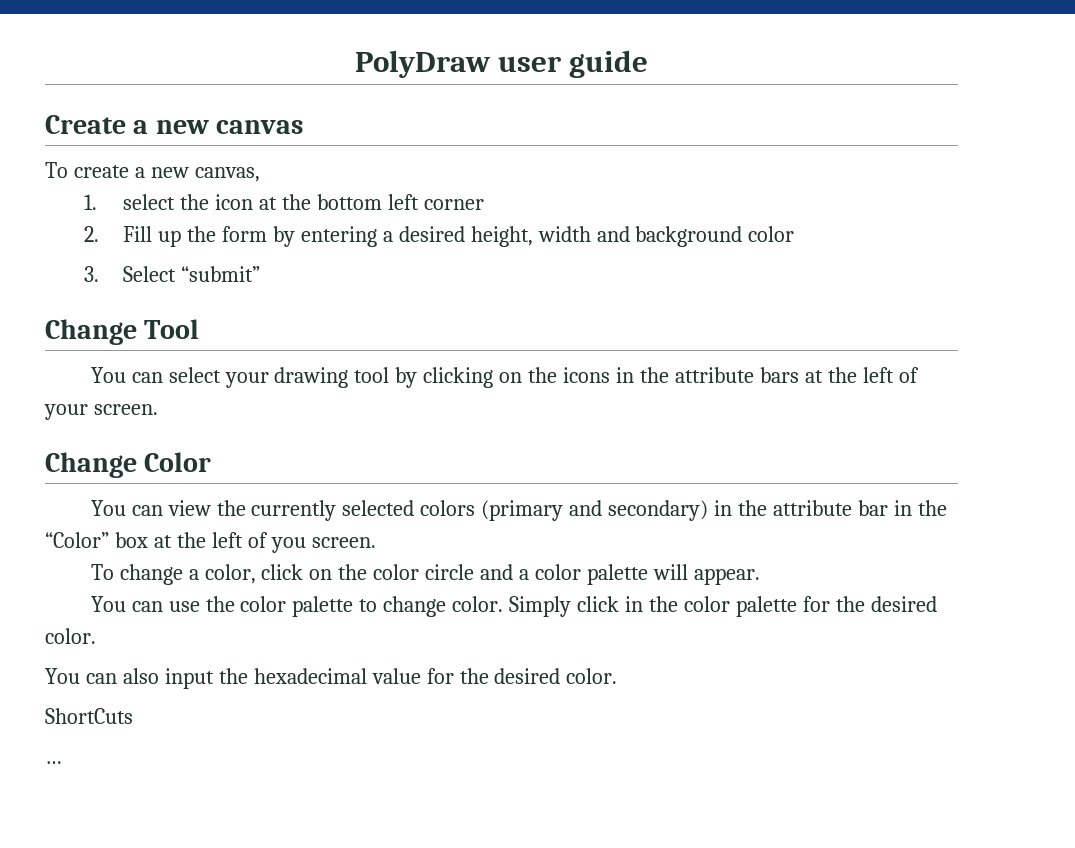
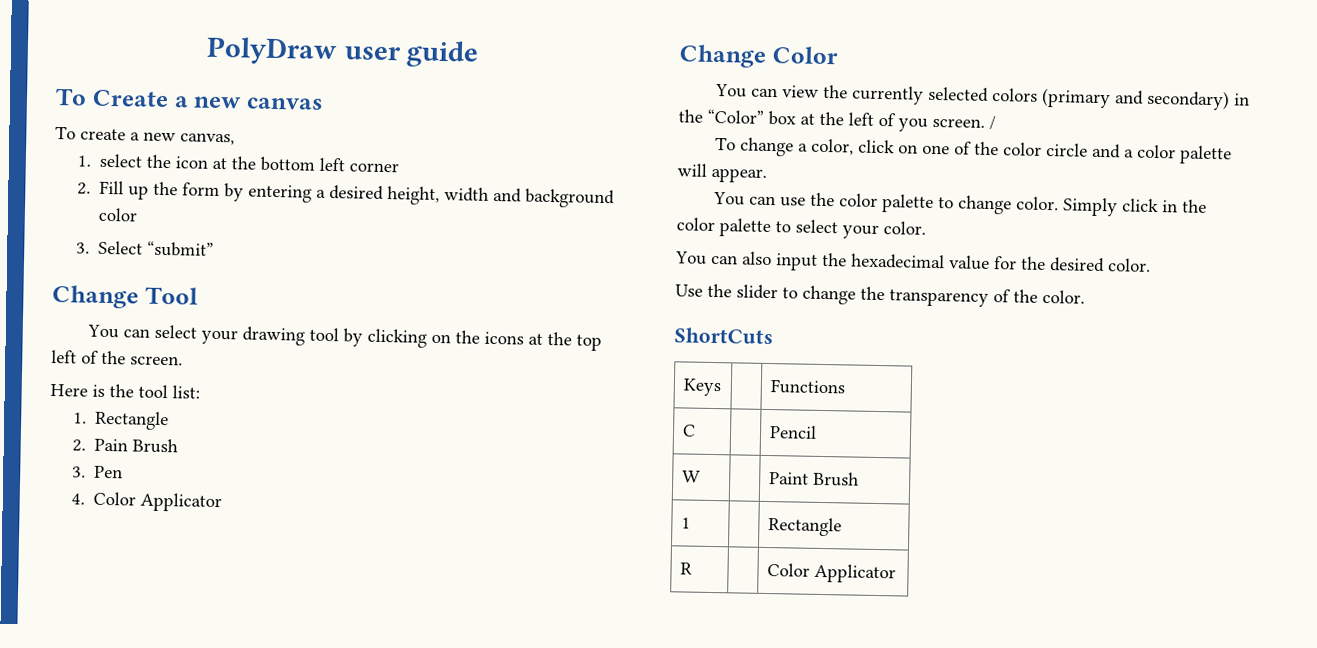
(649, 64) none -> [55,88,87,106] To
[616,367,919,383] [44,404,158,420] in the attribute bars at the left of your screen. -> [528,331,603,351] [51,349,183,366] [50,383,200,399] [72,410,170,431] [71,438,179,454] [71,465,124,479] [70,491,223,513] at the top left of the screen. // Here is the tool list: // 1. Rectangle // 2. Pain Brush // 3. Pen // 4. Color Applicator
[772,500,947,516] attribute bar in the -> (703, 116) none
(376, 542) none -> [989,115,996,131] /
(333, 574) none -> [922,141,973,155] one of
[802,596,937,612] for the desired -> [775,219,879,239] to select your
[45,708,133,724] [45,761,62,764] ShortCuts // … -> [675,283,1085,307] [674,327,773,345] [682,378,722,397] [769,379,846,395] [681,424,696,437] [768,425,817,439] [681,470,701,483] [768,471,859,487] [680,517,691,529] [767,517,842,537] [679,562,692,575] [766,563,896,584] Use the slider to change the transparency of the color. // ShortCuts // Keys | | Functions // C | | Pencil // W | | Paint Brush // 1 | | Rectangle // R | | Color Applicator

